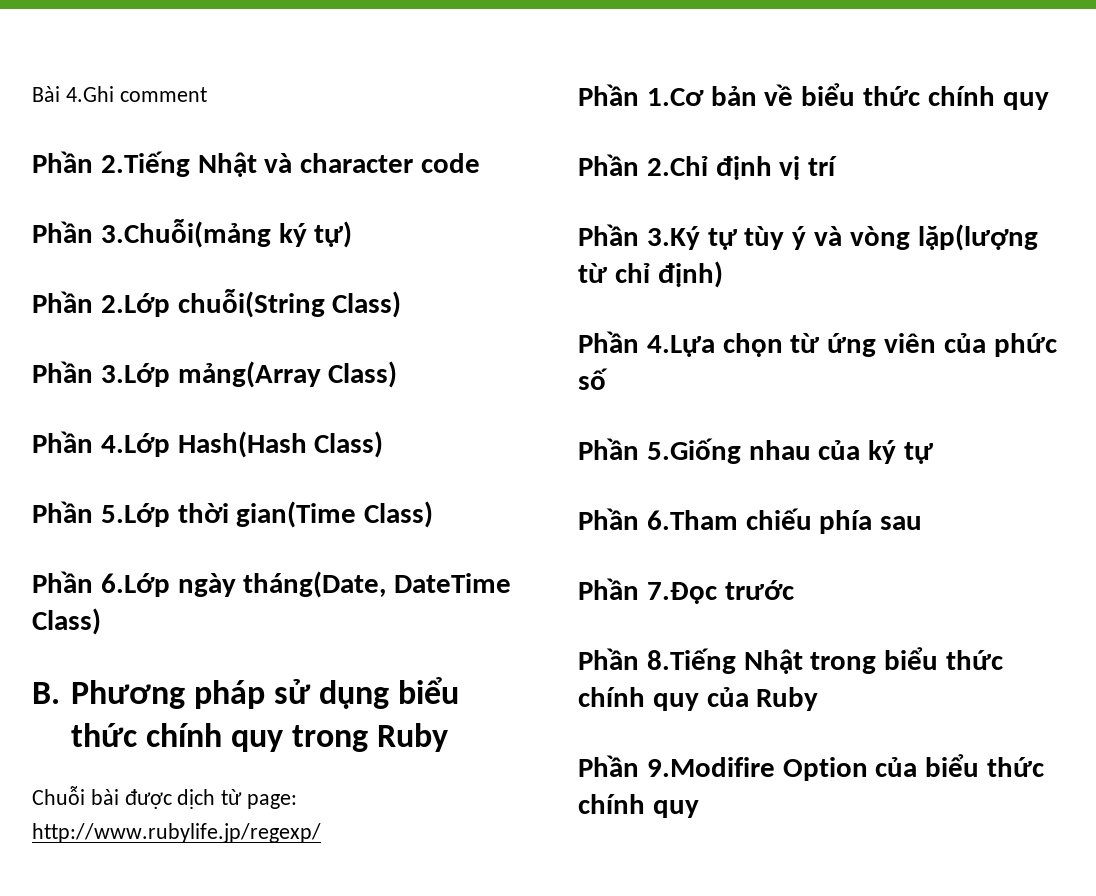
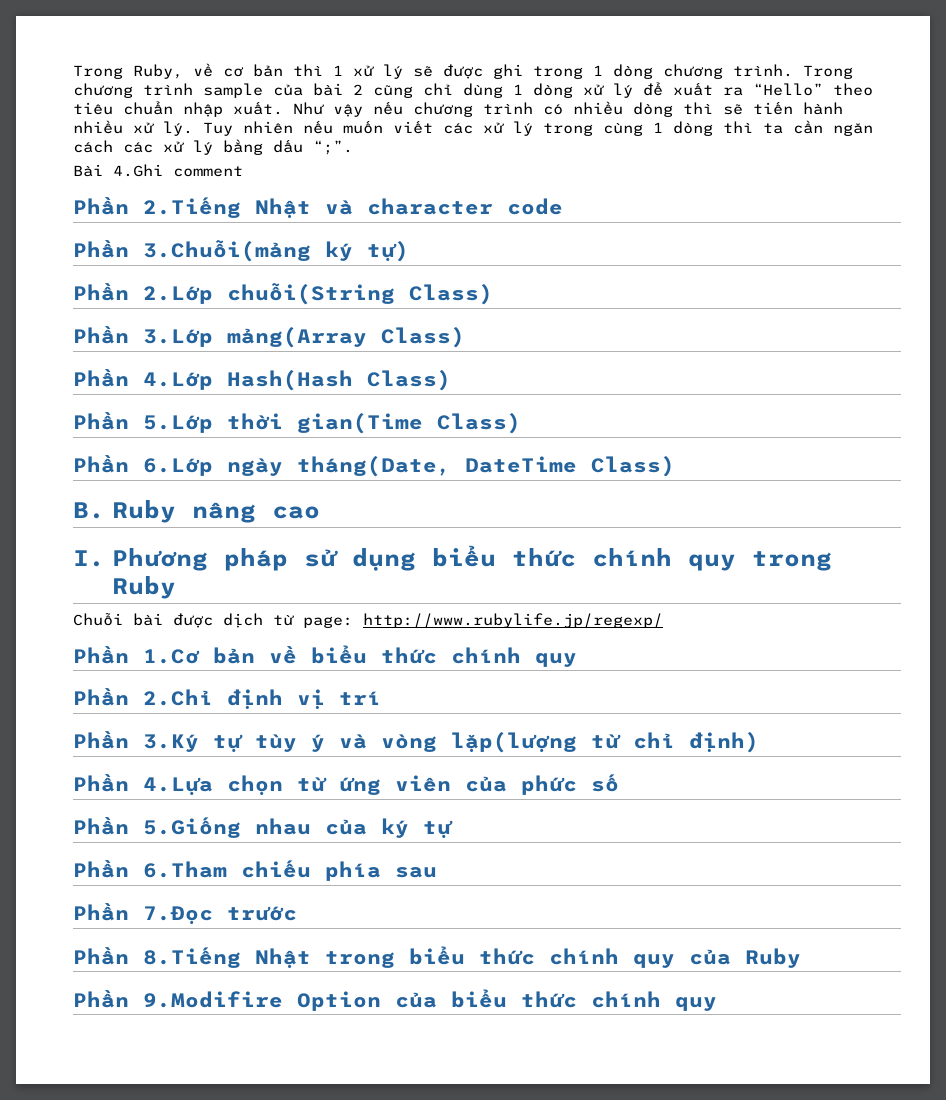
(32, 94) none -> [73,63,853,79] [73,82,873,98] [73,101,843,117] [73,120,873,136] [73,139,353,155] Trong Ruby, về cơ bản thì 1 xử lý sẽ được ghi trong 1 dòng chương trình. Trong chương trình sample của bài 2 cũng chỉ dùng 1 dòng xử lý để xuất ra “Hello” theo tiêu chuẩn nhập xuất. Như vậy nếu chương trình có nhiều dòng thì sẽ tiến hành nhiều xử lý. Tuy nhiên nếu muốn viết các xử lý trong cùng 1 dòng thì ta cần ngăn cách các xử lý bằng dấu “;”. //
(60, 693) none -> [112,500,321,523] [73,550,105,567] Ruby nâng cao // I.

